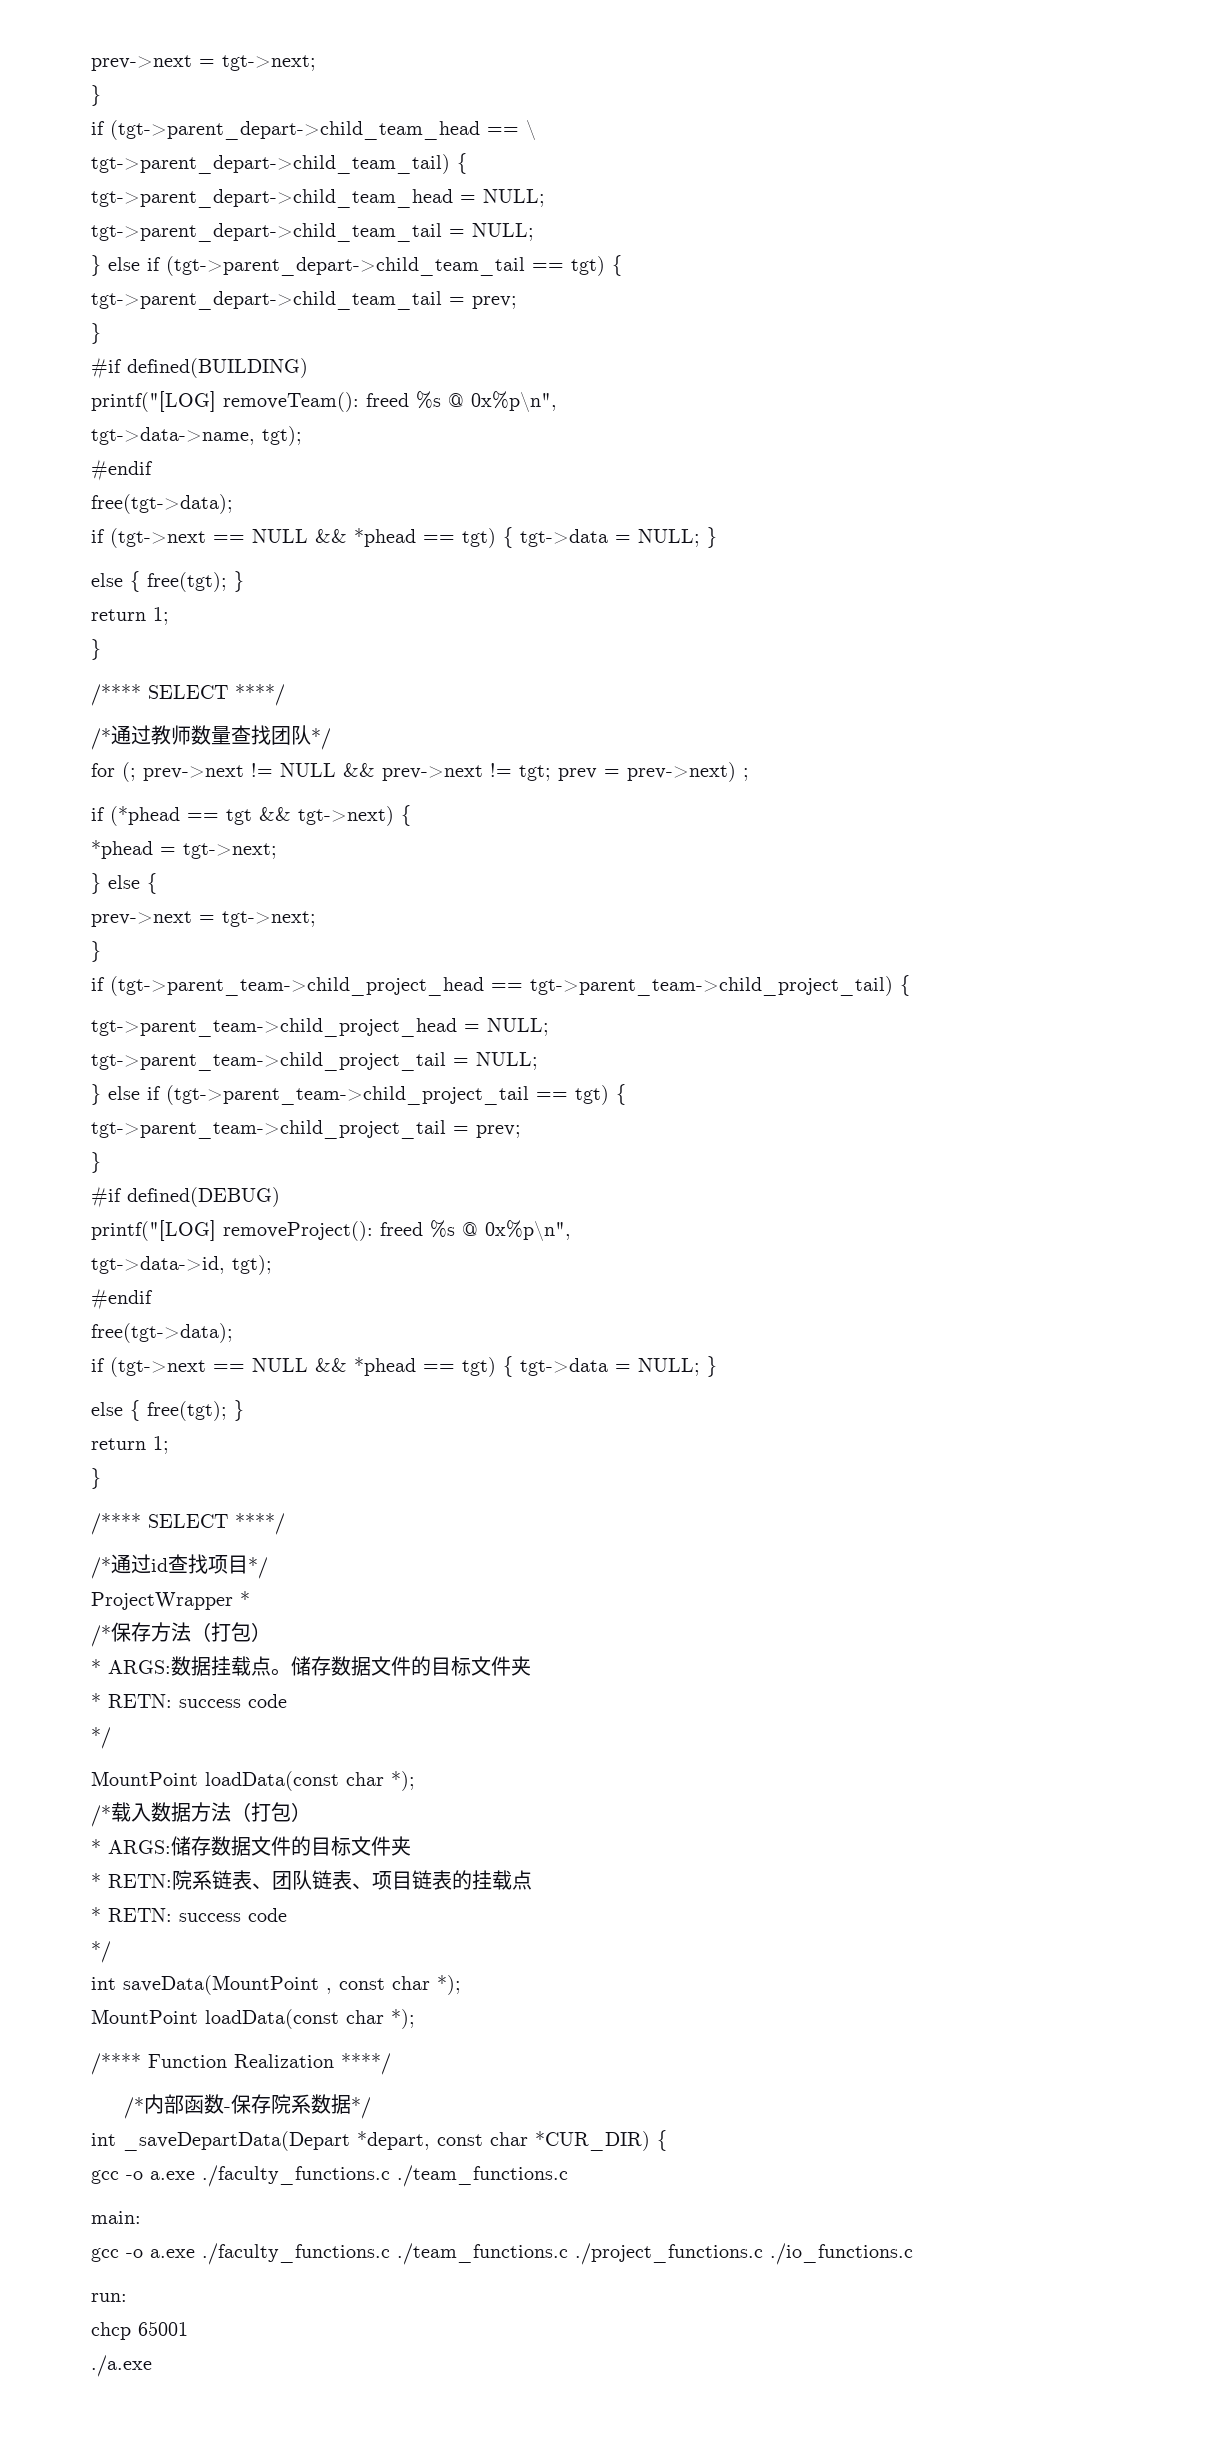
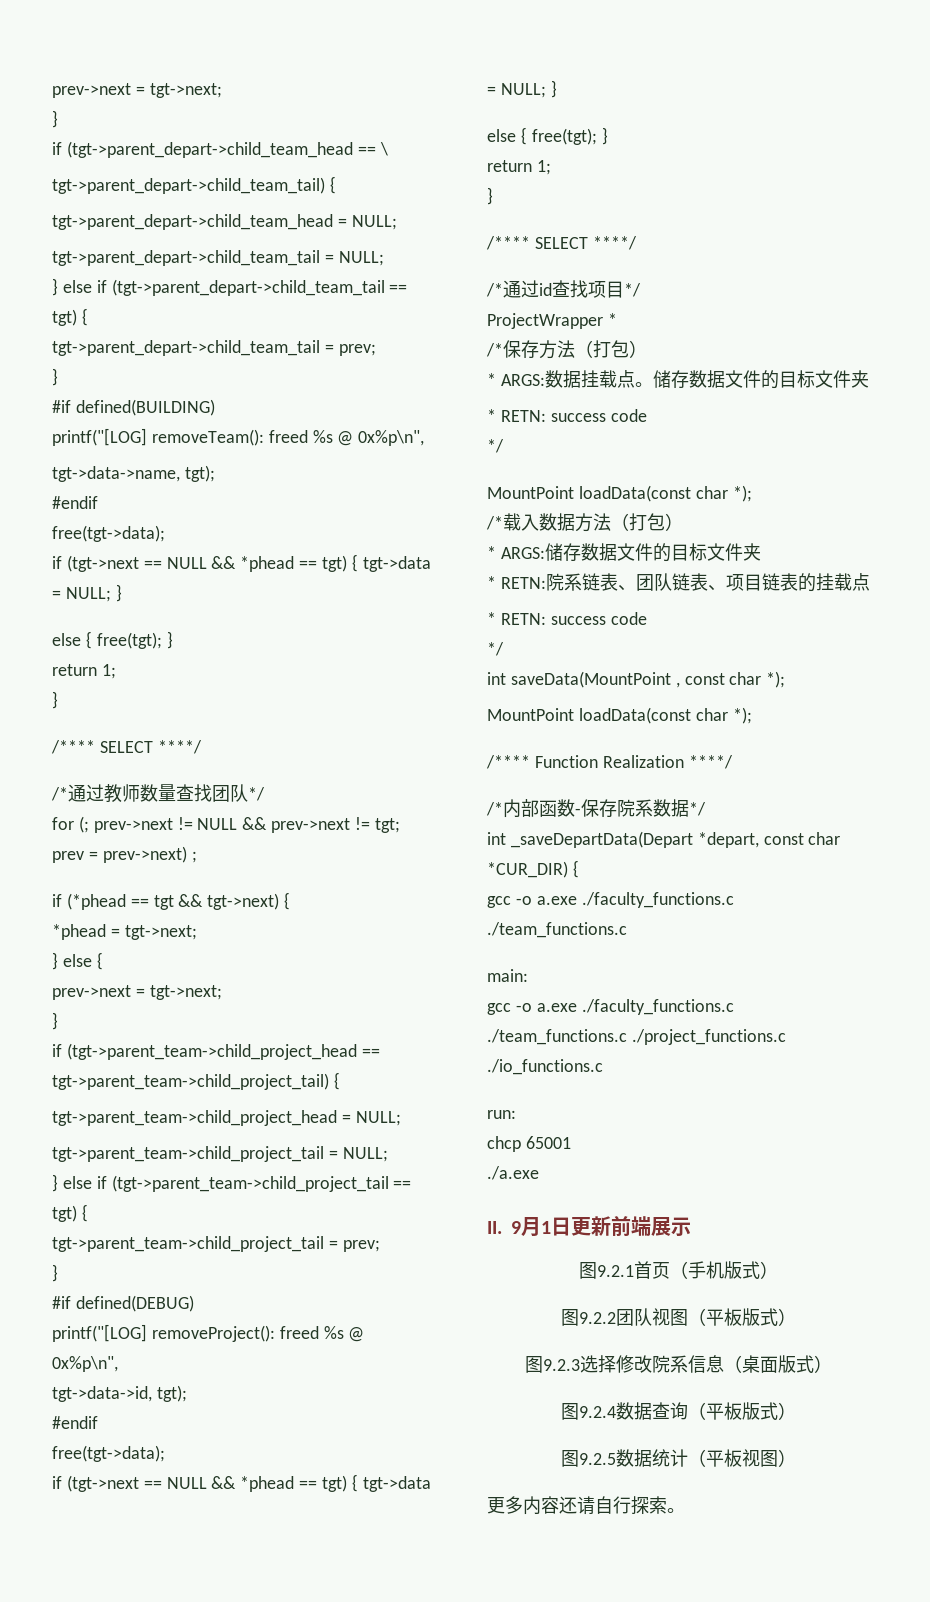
(152, 2366) none -> [487,1216,691,1237] [579,1261,778,1279] [561,1308,796,1326] [525,1355,832,1373] [561,1402,796,1420] [561,1449,796,1467] [487,1496,685,1515] // II. 9月1日更新前端展示 // 图9.2.1首页（手机版式） // 图9.2.2团队视图（平板版式） // 图9.2.3选择修改院系信息（桌面版式） // 图9.2.4数据查询（平板版式） // 图9.2.5数据统计（平板视图） // 更多内容还请自行探索。

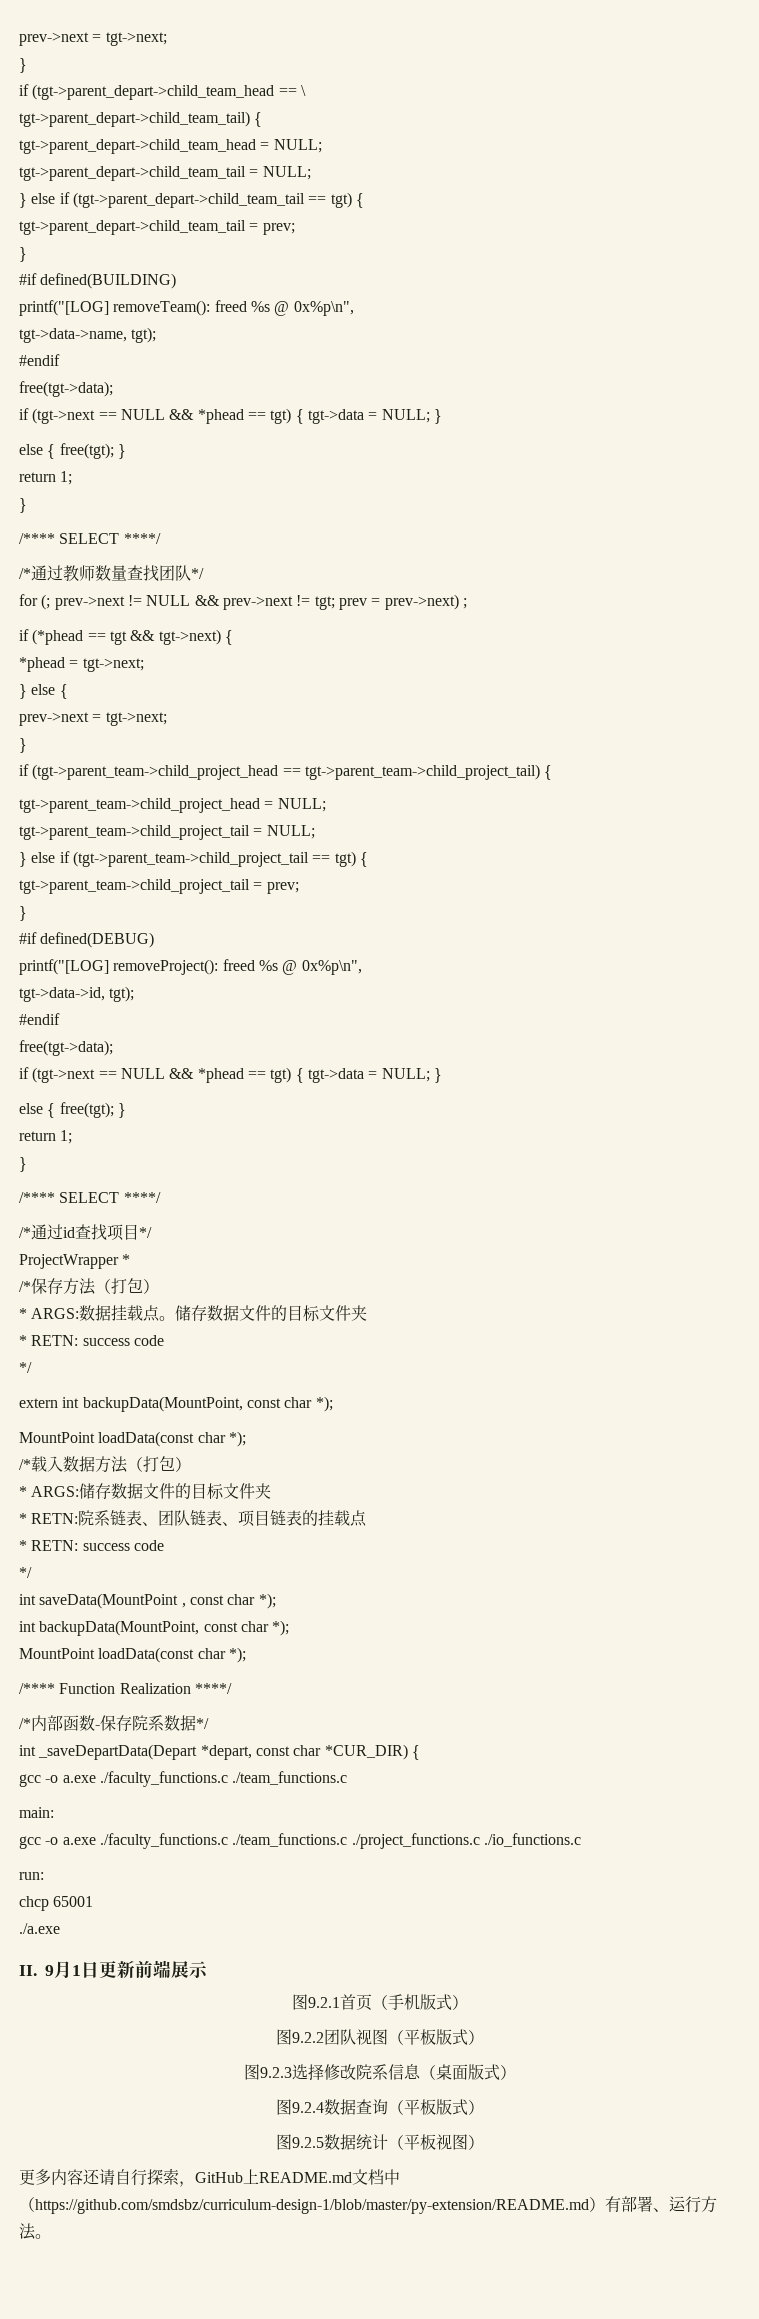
(504, 446) none -> [19,1396,333,1412] // extern int backupData(MountPoint, const char *);
(786, 679) none -> [19,1620,290,1636] // int backupData(MountPoint, const char *);
(667, 1505) none -> [179,2169,400,2187] [19,2196,717,2214] [19,2223,36,2240] ，GitHub上README.md文档中（https://github.com/smdsbz/curriculum-design-1/blob/master/py-extension/README.md）有部署、运行方法

